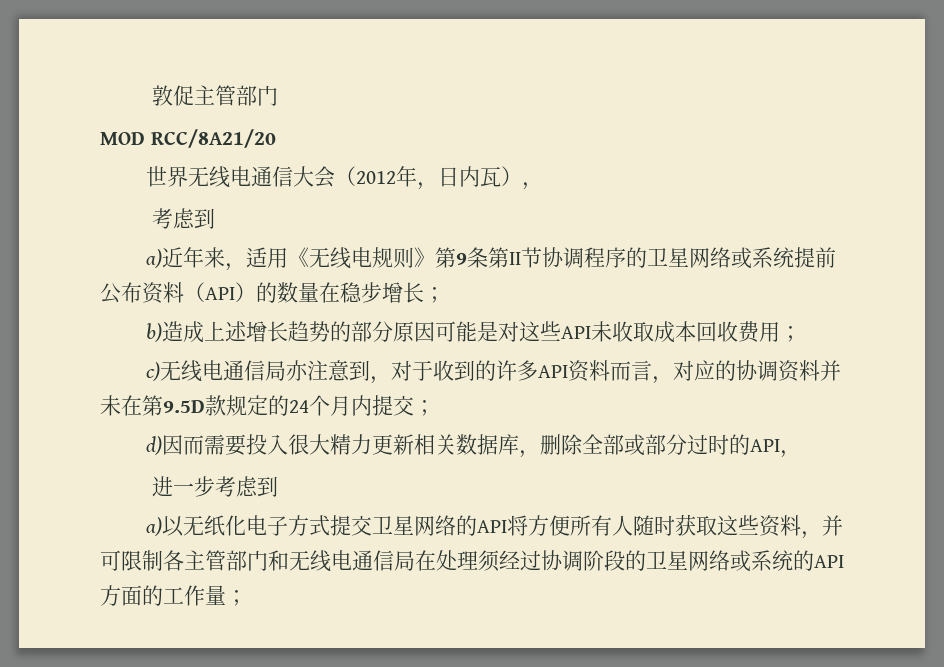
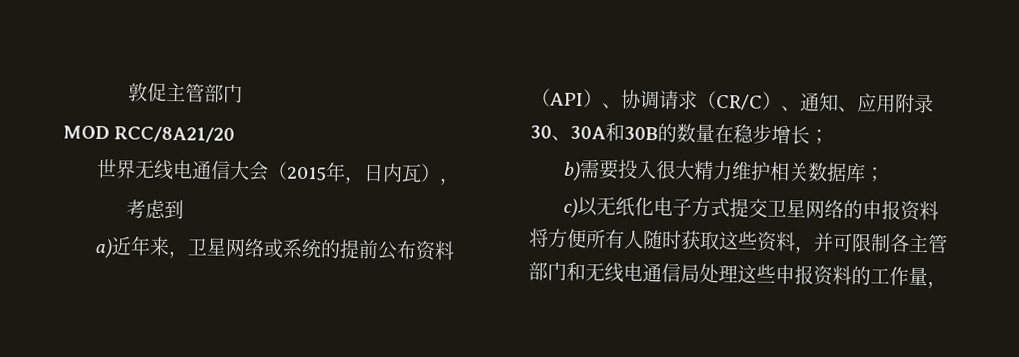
[355,171,396,184] 2012 -> [285,166,327,181] 2015
[245,247,794,269] 适用《无线电规则》第9条第II节协调程序的卫星网络或系统 -> [186,237,341,259] 卫星网络或系统的
(256, 292) none -> [602,89,934,114] [530,122,658,142] 、协调请求（CR/C）、通知、应用附录30、30A和30B
[161,321,801,343] [145,360,841,384] [100,395,435,416] [145,435,204,455] 造成上述增长趋势的部分原因可能是对这些API未收取成本回收费用； // c)无线电通信局亦注意到，对于收到的许多API资料而言，对应的协调资料并未在第9.5D款规定的24个月内提交； // d)因而 -> (581, 171) none
[371,434,414,455] 更新 -> [730,161,771,181] 维护
[518,434,801,458] [152,476,279,497] [145,517,162,536] ，删除全部或部分过时的API， // 进一步考虑到 // a) -> [863,167,885,183] [562,198,578,219] ； // c)
[476,520,507,533] API -> [861,200,939,222] 申报资料
[415,550,844,572] [100,585,142,606] 在处理须经过协调阶段的卫星网络或系统的API方面 -> [699,263,852,286] 处理这些申报资料
[226,590,247,606] ； -> [927,281,947,289] ，

